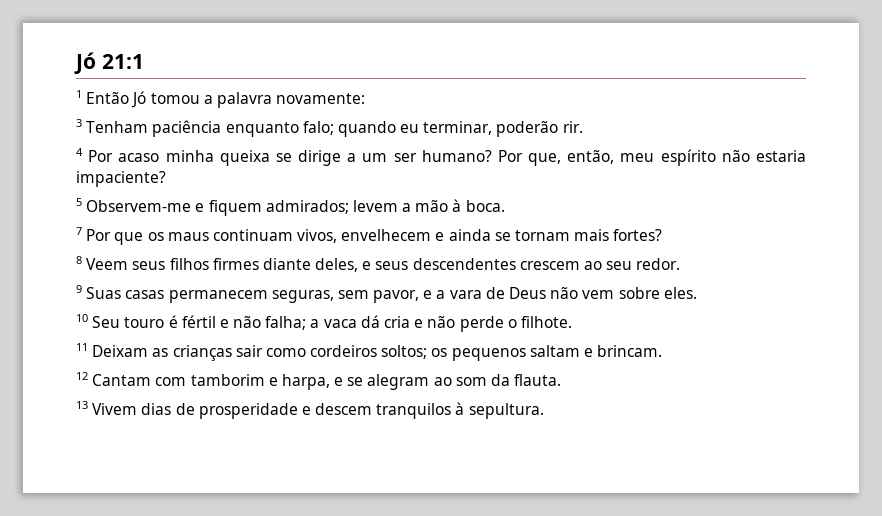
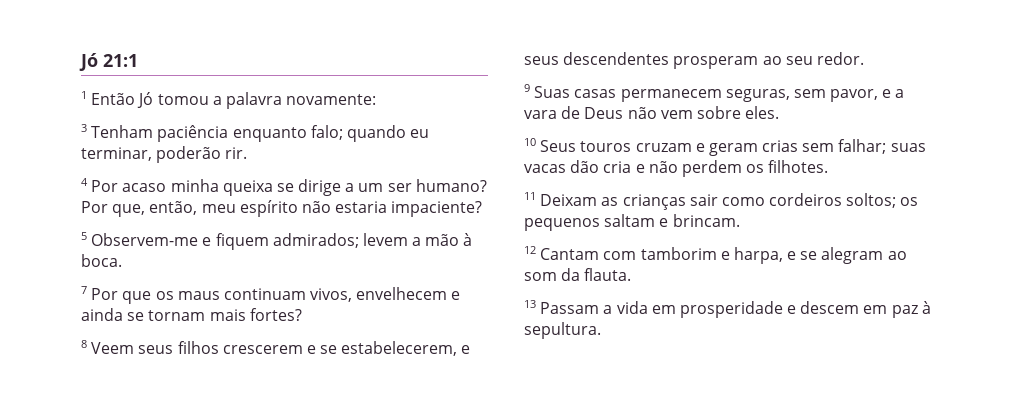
[212,258,359,272] firmes diante deles, -> [222,341,458,356] crescerem e se estabelecerem,
[519,261,580,270] crescem -> [673,56,759,69] prosperam
[92,315,572,332] Seu touro é fértil e não falha; a vaca dá cria e não perde o filhote. -> [540,139,926,156] [524,160,829,177] Seus touros cruzam e geram crias sem falhar; suas vacas dão cria e não perdem os filhotes.
[92,403,195,415] Vivem dias de -> [540,301,676,314] Passam a vida em
[376,403,452,419] tranquilos -> [863,305,918,318] em paz

